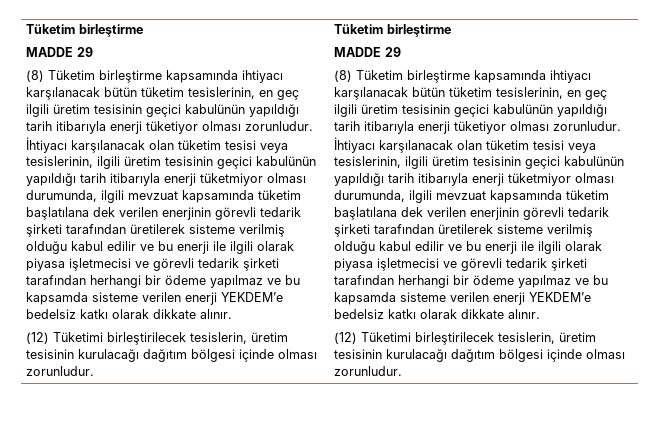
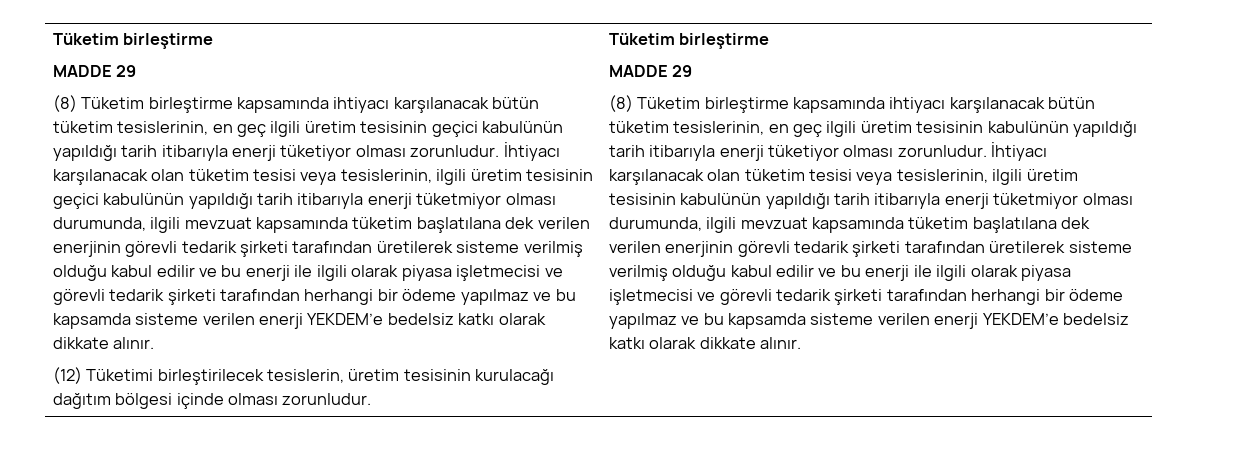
[454,104,490,117] geçici -> (984, 127) none
[525,156,561,169] geçici -> (676, 199) none
[334,332,597,345] [334,349,626,362] [334,366,403,376] // (12) Tüketimi birleştirilecek tesislerin, üretim tesisinin kurulacağı dağıtım bölgesi içinde olması zorunludur. -> (801, 343) none

